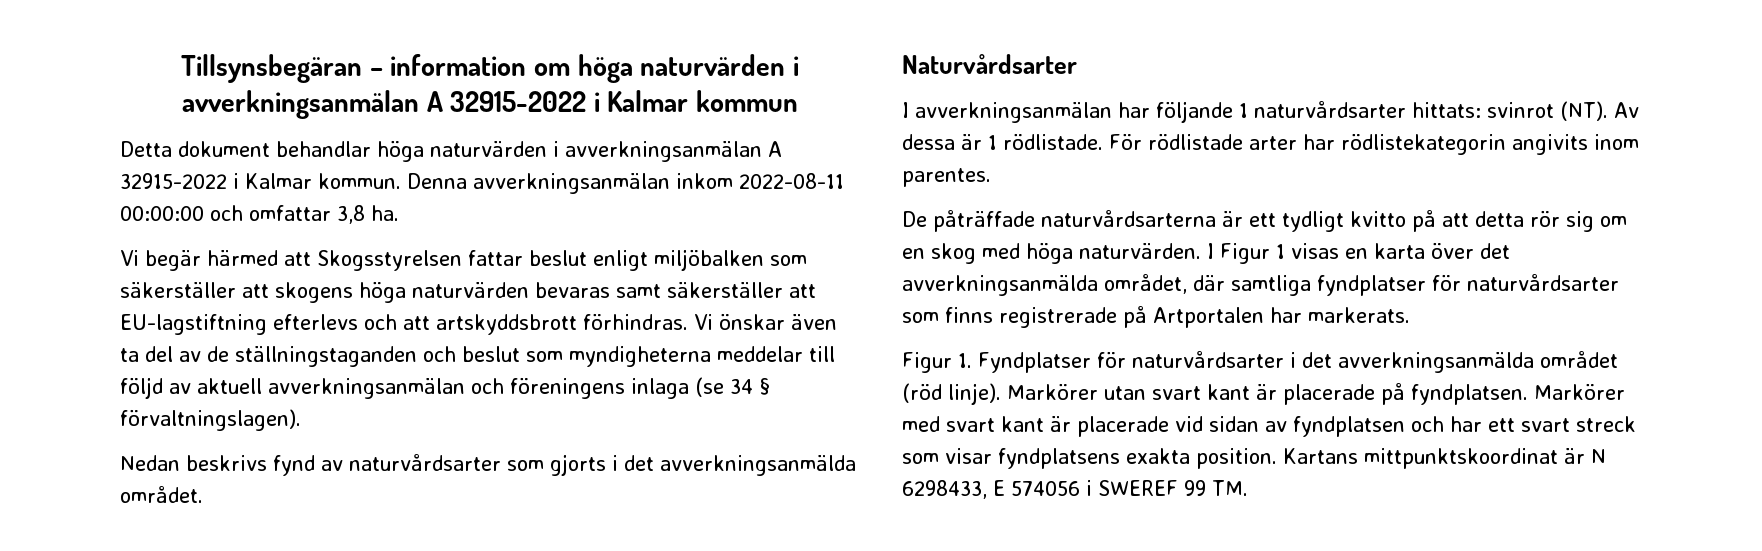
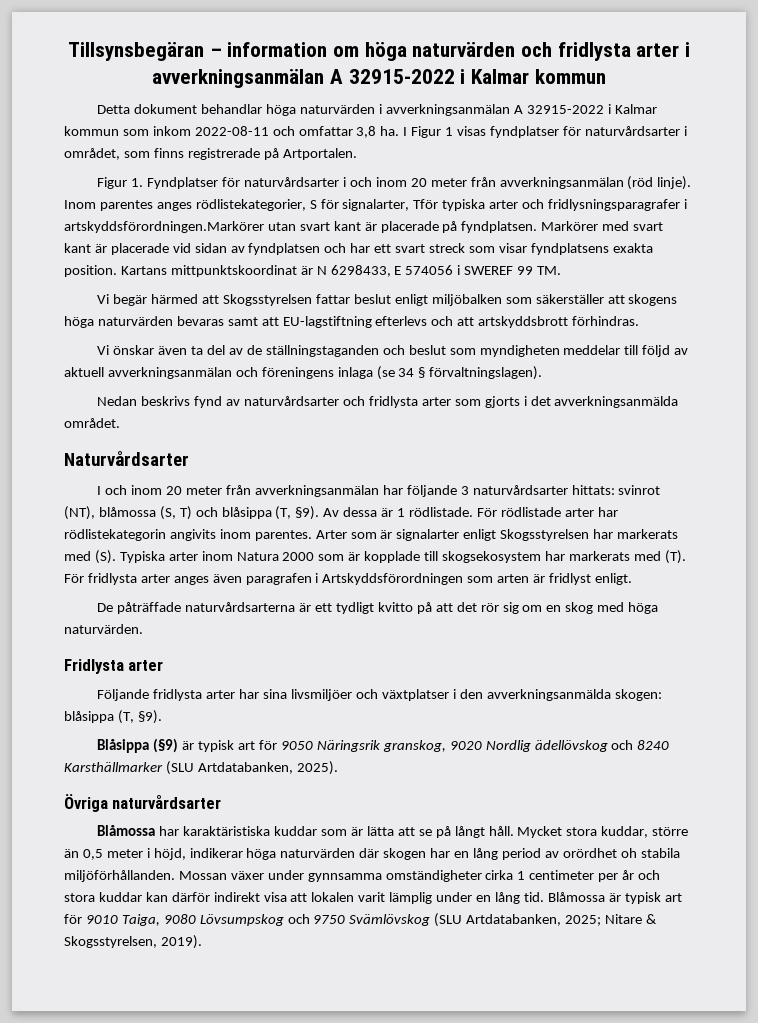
(786, 65) none -> [521,42,680,61] och fridlysta arter
[318,173,670,194] kommun. Denna avverkningsanmälan -> [64,126,149,136] kommun som
[120,206,204,221] 00:00:00 -> (269, 131) none
[120,249,807,271] [120,281,816,303] [120,313,837,335] [120,346,835,367] [120,377,771,399] [120,409,301,431] [120,454,856,476] [120,486,203,503] [902,54,1077,74] [902,101,1639,123] [902,133,1639,155] [902,168,991,187] [902,210,1627,232] [902,242,1510,264] [902,274,1311,296] // Vi begär härmed att Skogsstyrelsen fattar beslut enligt miljöbalken som säkerställer att skogens höga naturvärden bevaras samt säkerställer att EU-lagstiftning efterlevs och att artskyddsbrott förhindras. Vi önskar även ta del av de ställningstaganden och beslut som myndigheterna meddelar till följd av aktuell avverkningsanmälan och föreningens inlaga (se 34 § förvaltningslagen). // Nedan beskrivs fynd av naturvårdsarter som gjorts i det avverkningsanmälda området. // Naturvårdsarter // I avverkningsanmälan har följande 1 naturvårdsarter hittats: svinrot (NT). Av dessa är 1 rödlistade. För rödlistade arter har rödlistekategorin angivits inom parentes. // De påträffade naturvårdsarterna är ett tydligt kvitto på att detta rör sig om en skog med höga naturvärden. I Figur 1 visas en karta över det avverkningsanmälda området, där samtliga -> [403,126,487,138] I Figur 1 visas
(1619, 282) none -> [683,126,687,136] [64,148,120,160] i området,
[1153,307,1410,328] Artportalen har markerats. -> [282,148,357,160] Artportalen.
[1302,351,1618,373] [902,383,1098,405] det avverkningsanmälda området (röd linje). Markörer -> [349,176,692,190] [64,199,687,211] [64,221,264,233] och inom 20 meter från avverkningsanmälan (röd linje). Inom parentes anges rödlistekategorier, S för signalarter, Tför typiska arter och fridlysningsparagrafer i artskyddsförordningen.Markörer
(1248, 488) none -> [97,294,678,306] [64,316,640,328] [97,345,689,357] [64,366,543,380] [97,396,679,408] [64,418,120,428] [64,451,189,466] [97,485,661,497] [64,506,618,520] [64,529,679,541] [64,550,686,564] [64,573,632,585] [97,602,659,614] [64,624,143,634] [64,659,164,674] [97,689,662,701] [64,710,162,724] [97,738,670,753] [64,761,338,775] [64,794,222,812] [97,825,689,838] [64,848,680,860] [64,870,661,882] [64,892,682,904] [64,913,657,927] [64,935,202,949] // Vi begär härmed att Skogsstyrelsen fattar beslut enligt miljöbalken som säkerställer att skogens höga naturvärden bevaras samt att EU-lagstiftning efterlevs och att artskyddsbrott förhindras. // Vi önskar även ta del av de ställningstaganden och beslut som myndigheten meddelar till följd av aktuell avverkningsanmälan och föreningens inlaga (se 34 § förvaltningslagen). // Nedan beskrivs fynd av naturvårdsarter och fridlysta arter som gjorts i det avverkningsanmälda området. // Naturvårdsarter // I och inom 20 meter från avverkningsanmälan har följande 3 naturvårdsarter hittats: svinrot (NT), blåmossa (S, T) och blåsippa (T, §9). Av dessa är 1 rödlistade. För rödlistade arter har rödlistekategorin angivits inom parentes. Arter som är signalarter enligt Skogsstyrelsen har markerats med (S). Typiska arter inom Natura 2000 som är kopplade till skogsekosystem har markerats med (T). För fridlysta arter anges även paragrafen i Artskyddsförordningen som arten är fridlyst enligt. // De påträffade naturvårdsarterna är ett tydligt kvitto på att det rör sig om en skog med höga naturvärden. // Fridlysta arter // Följande fridlysta arter har sina livsmiljöer och växtplatser i den avverkningsanmälda skogen: blåsippa (T, §9). // Blåsippa (§9) är typisk art för 9050 Näringsrik granskog, 9020 Nordlig ädellövskog och 8240 Karsthällmarker (SLU Artdatabanken, 2025). // Övriga naturvårdsarter // Blåmossa har karaktäristiska kuddar som är lätta att se på långt håll. Mycket stora kuddar, större än 0,5 meter i höjd, indikerar höga naturvärden där skogen har en lång period av orördhet oh stabila miljöförhållanden. Mossan växer under gynnsamma omständigheter cirka 1 centimeter per år och stora kuddar kan därför indirekt visa att lokalen varit lämplig under en lång tid. Blåmossa är typisk art för 9010 Taiga, 9080 Lövsumpskog och 9750 Svämlövskog (SLU Artdatabanken, 2025; Nitare & Skogsstyrelsen, 2019).

